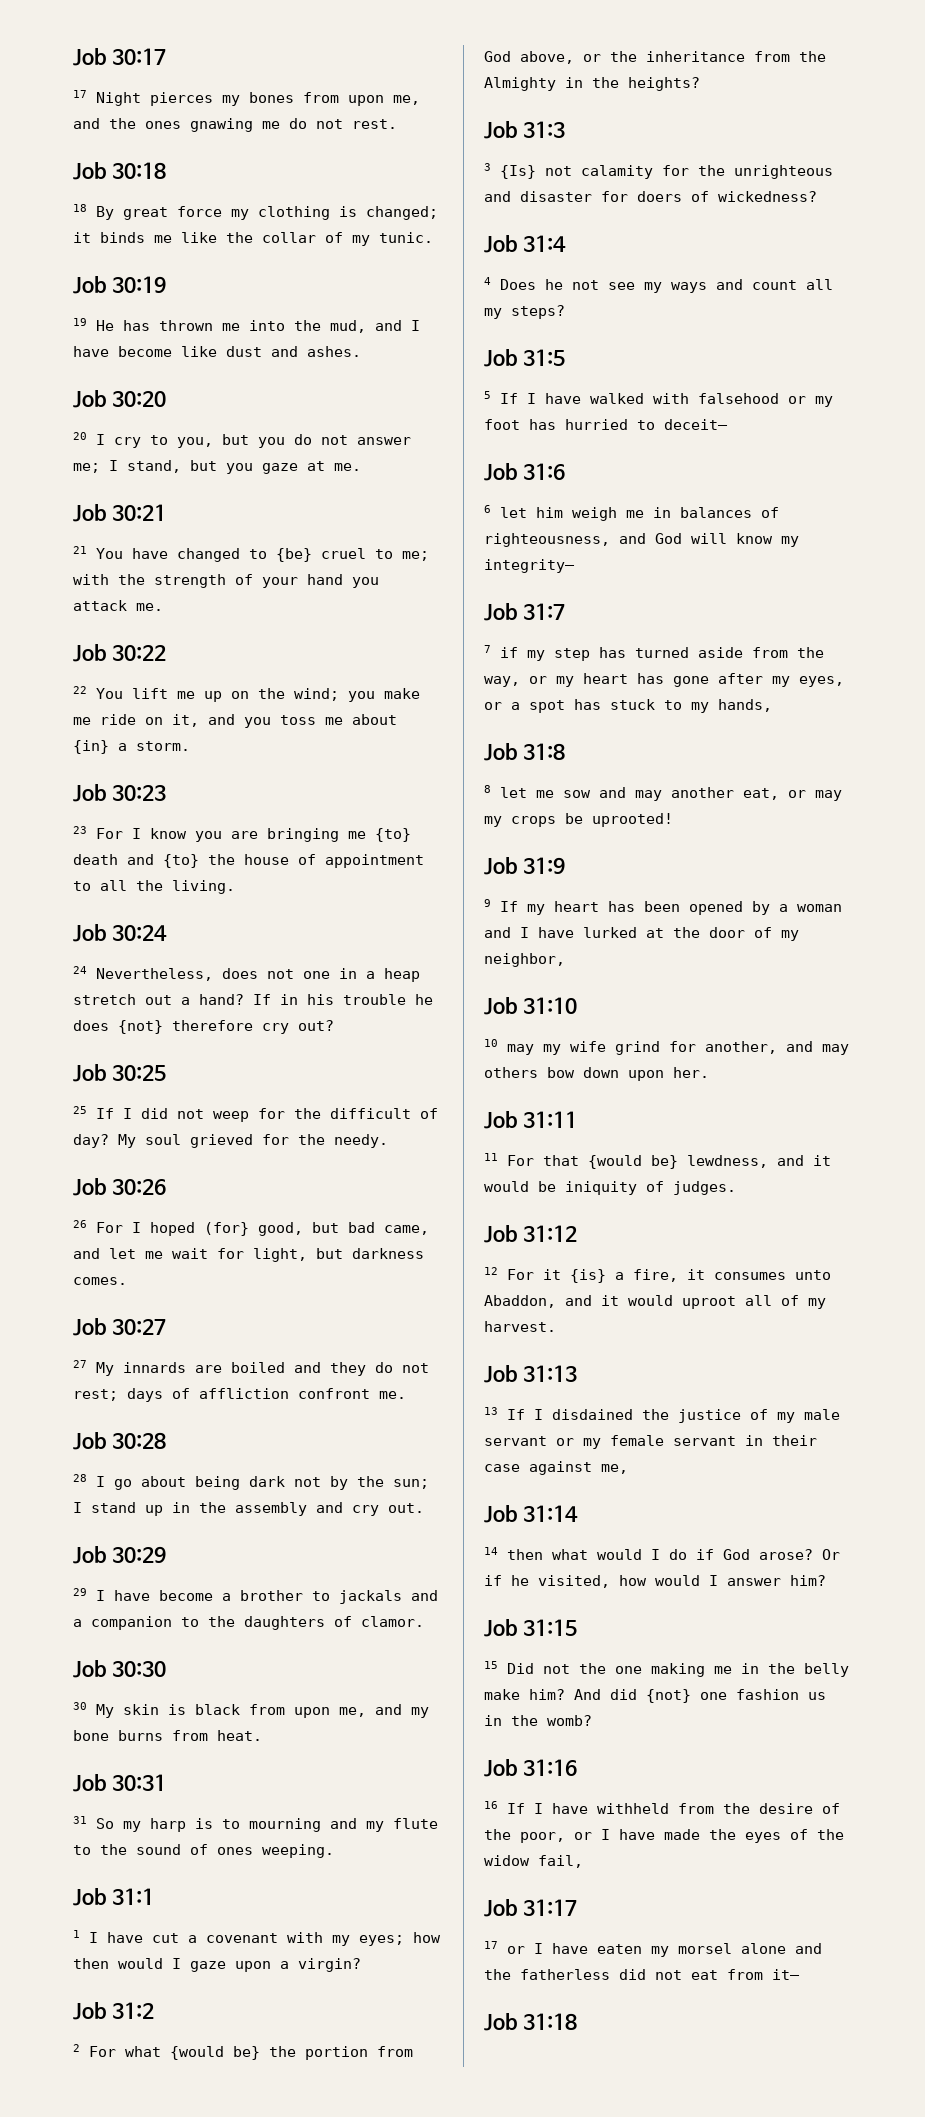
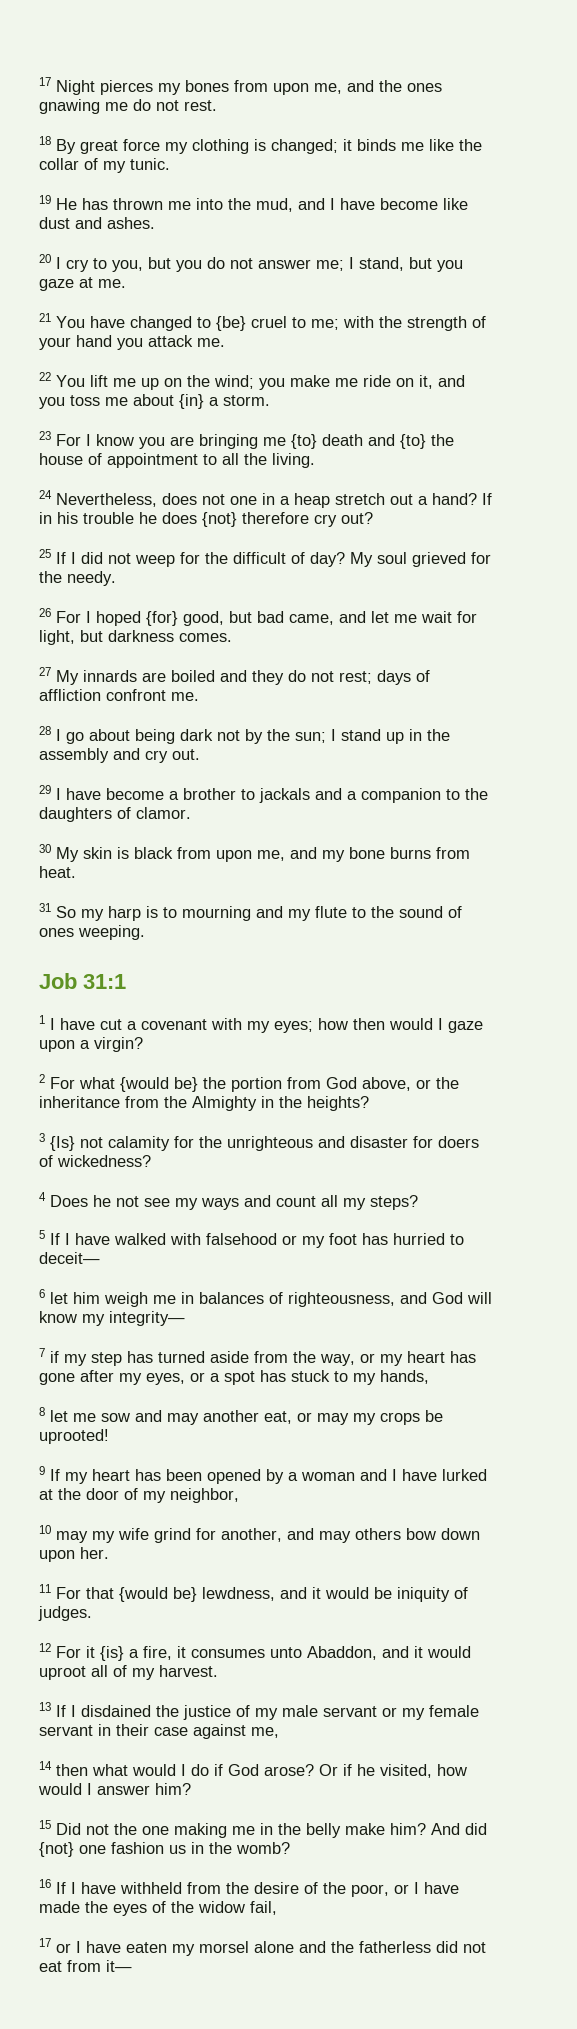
[73,48,166,66] Job 30:17 // -> (39, 81) none
[73,162,166,180] // Job 30:18 -> (217, 105) none
[73,276,166,294] // Job 30:19 -> (170, 164) none
[73,390,166,408] // Job 30:20 -> (155, 223) none
[73,504,166,522] // Job 30:21 -> (126, 283) none
[73,644,166,662] // Job 30:22 -> (225, 342) none
[73,784,166,802] // Job 30:23 -> (270, 400) none
[73,924,167,942] // Job 30:24 -> (315, 460) none
[73,1064,166,1082] // Job 30:25 -> (373, 518) none
[73,1178,166,1196] // Job 30:26 -> (116, 578) none
[204,1222,249,1236] (for} -> [146,611,178,626] {for}
[73,1318,166,1336] // Job 30:27 -> (232, 637) none
[73,1432,166,1450] // Job 30:28 -> (199, 696) none
[73,1546,166,1564] // Job 30:29 -> (200, 754) none
[73,1660,166,1678] // Job 30:30 -> (191, 813) none
[73,1774,166,1792] // Job 30:31 -> (76, 872) none
[73,2002,154,2020] // Job 31:2 -> (143, 1044) none
[484,121,565,139] // Job 31:3 -> (369, 1103) none
[484,235,566,253] // Job 31:4 -> (151, 1161) none
[484,349,565,367] // Job 31:5 -> (418, 1202) none
[484,463,565,481] // Job 31:6 -> (100, 1258) none
[484,603,565,621] // Job 31:7 -> (185, 1318) none
[484,743,565,761] // Job 31:8 -> (429, 1377) none
[484,857,565,875] // Job 31:9 -> (109, 1436) none
[484,997,577,1015] // Job 31:10 -> (239, 1495) none
[484,1111,577,1129] // Job 31:11 -> (109, 1553) none
[484,1225,577,1243] // Job 31:12 -> (92, 1613) none
[484,1365,577,1383] // Job 31:13 -> (218, 1671) none
[484,1505,578,1523] // Job 31:14 -> (279, 1732) none
[484,1619,577,1637] // Job 31:15 -> (191, 1789) none
[484,1759,577,1777] // Job 31:16 -> (290, 1848) none
[484,1899,577,1917] // Job 31:17 -> (277, 1908) none
[484,2013,577,2031] // Job 31:18 -> (132, 1966) none

